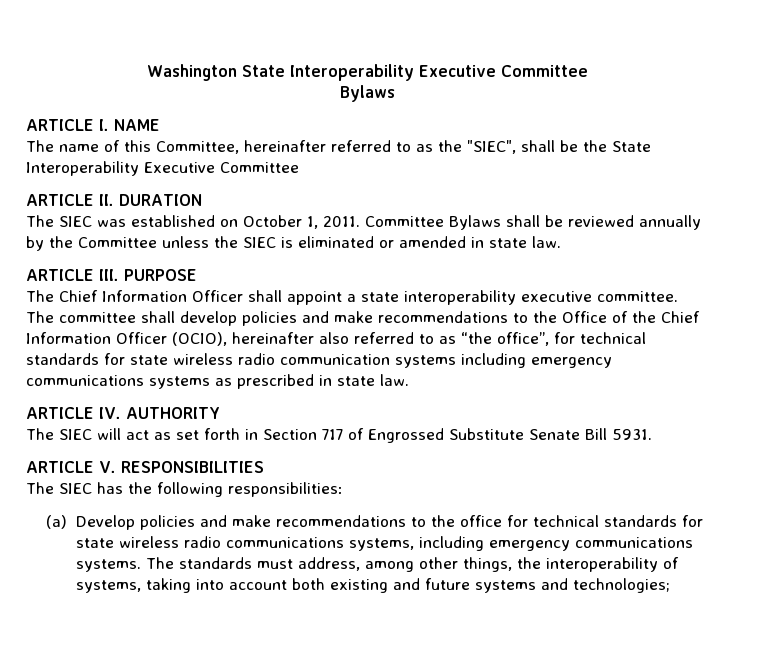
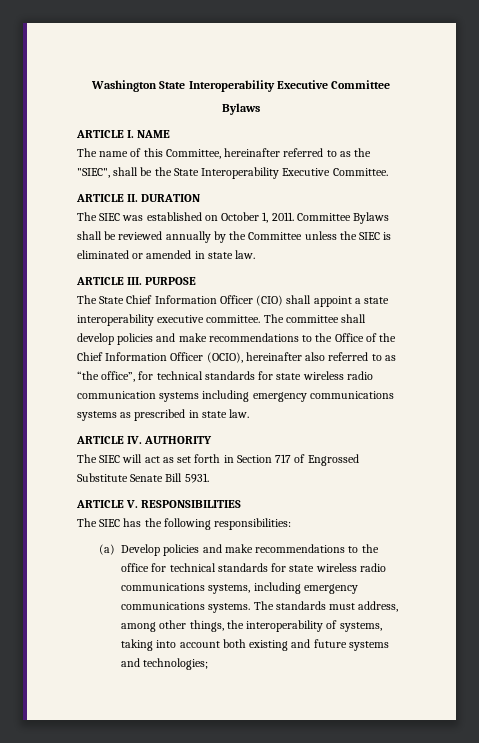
[220,162,299,173] Committee -> [332,168,388,176] Committee.
[59,290,243,302] Chief Information Officer -> [99,295,284,306] State Chief Information Officer (CIO)

